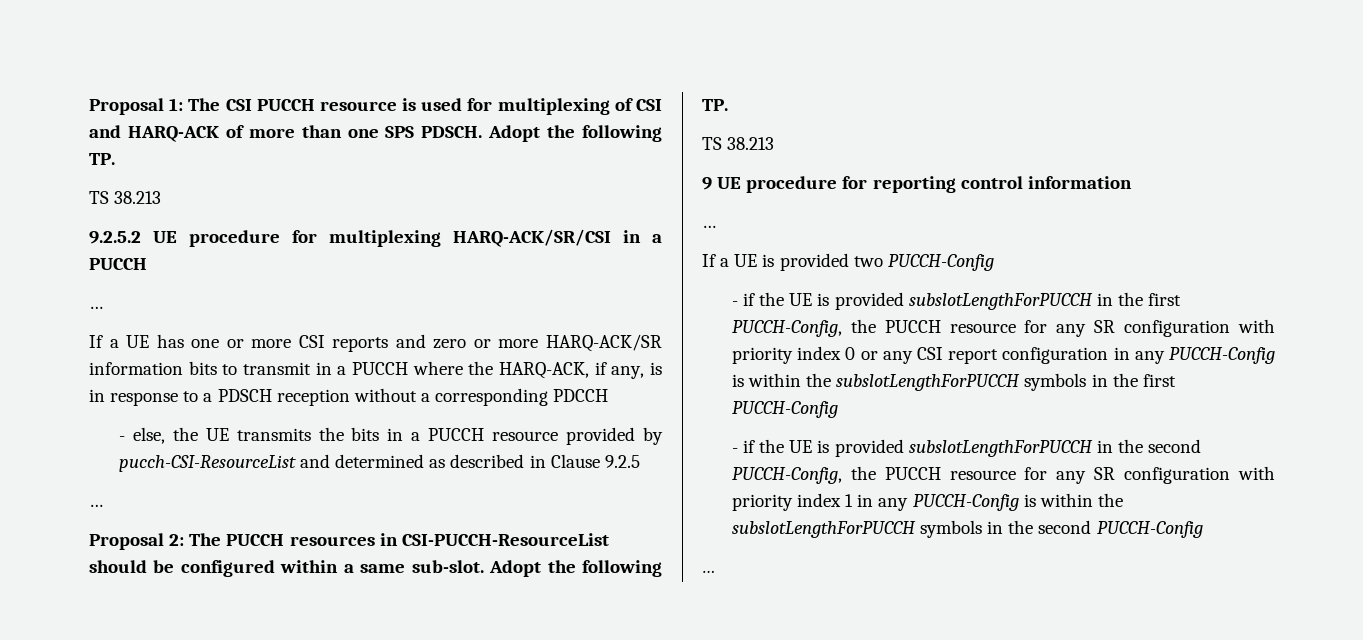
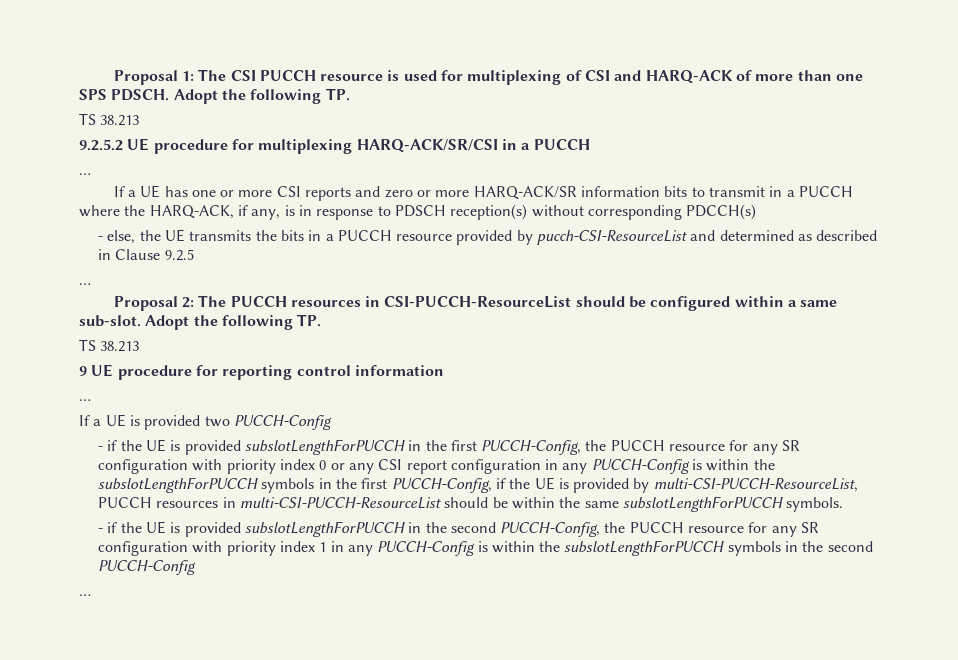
[203,388,609,406] a PDSCH reception without a corresponding PDCCH -> [394,204,757,220] PDSCH reception(s) without corresponding PDCCH(s)
[731,401,838,418] PUCCH-Config -> [391,477,858,493] [97,496,844,512] PUCCH-Config, if the UE is provided by multi-CSI-PUCCH-ResourceList, PUCCH resources in multi-CSI-PUCCH-ResourceList should be within the same subslotLengthForPUCCH symbols.

